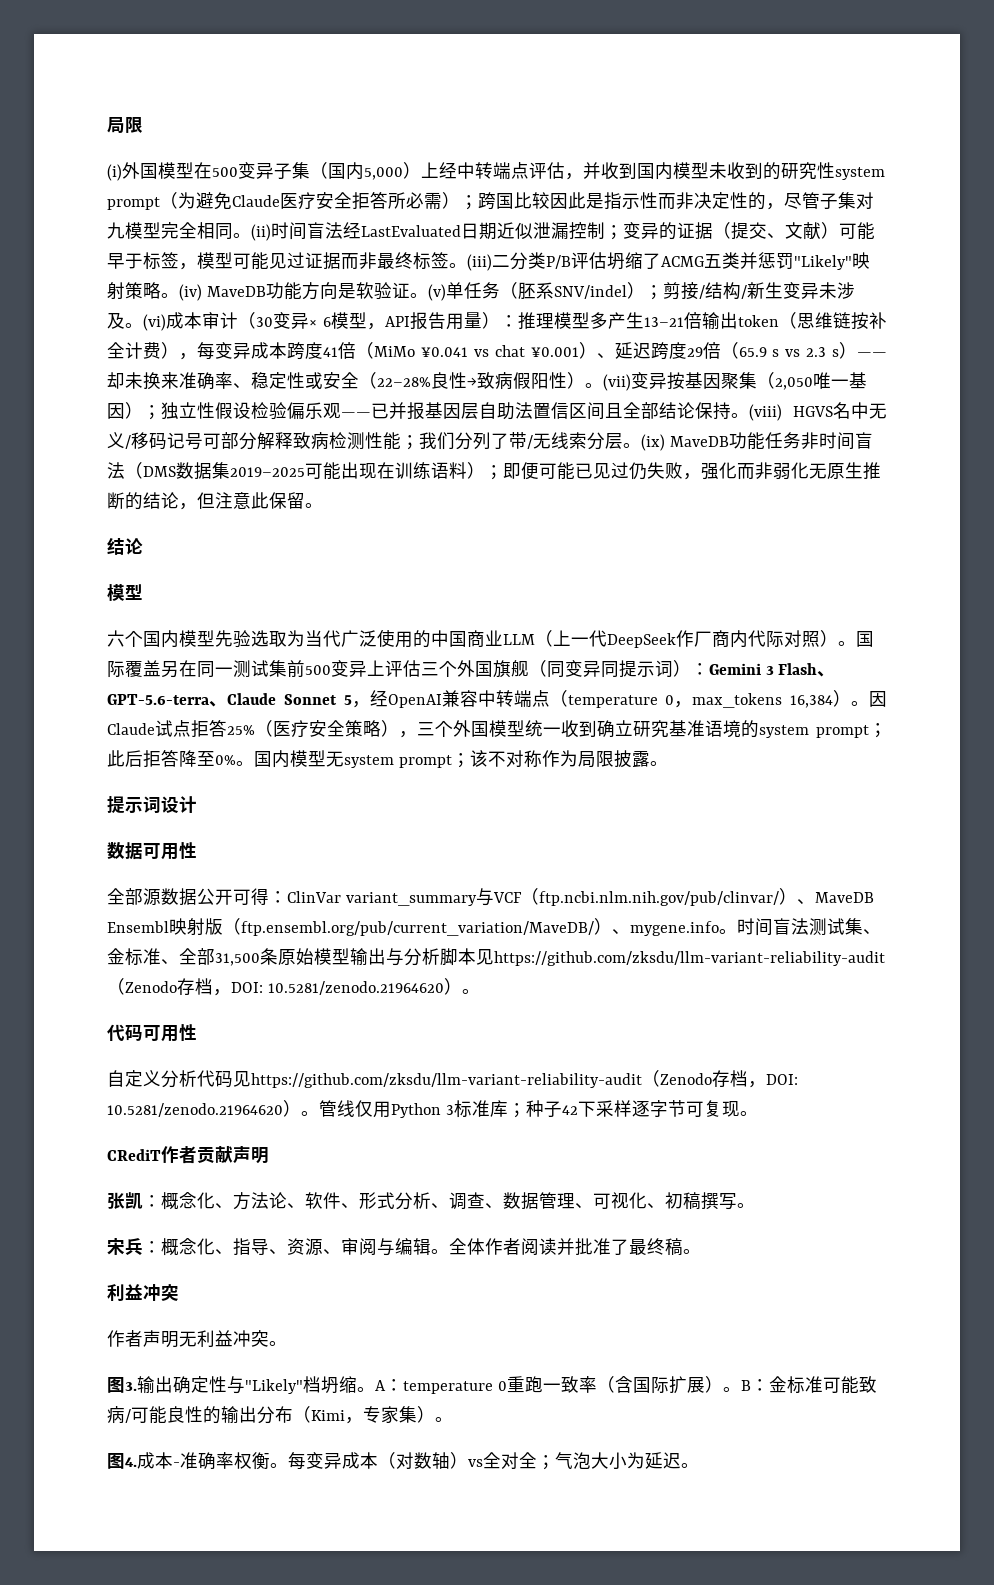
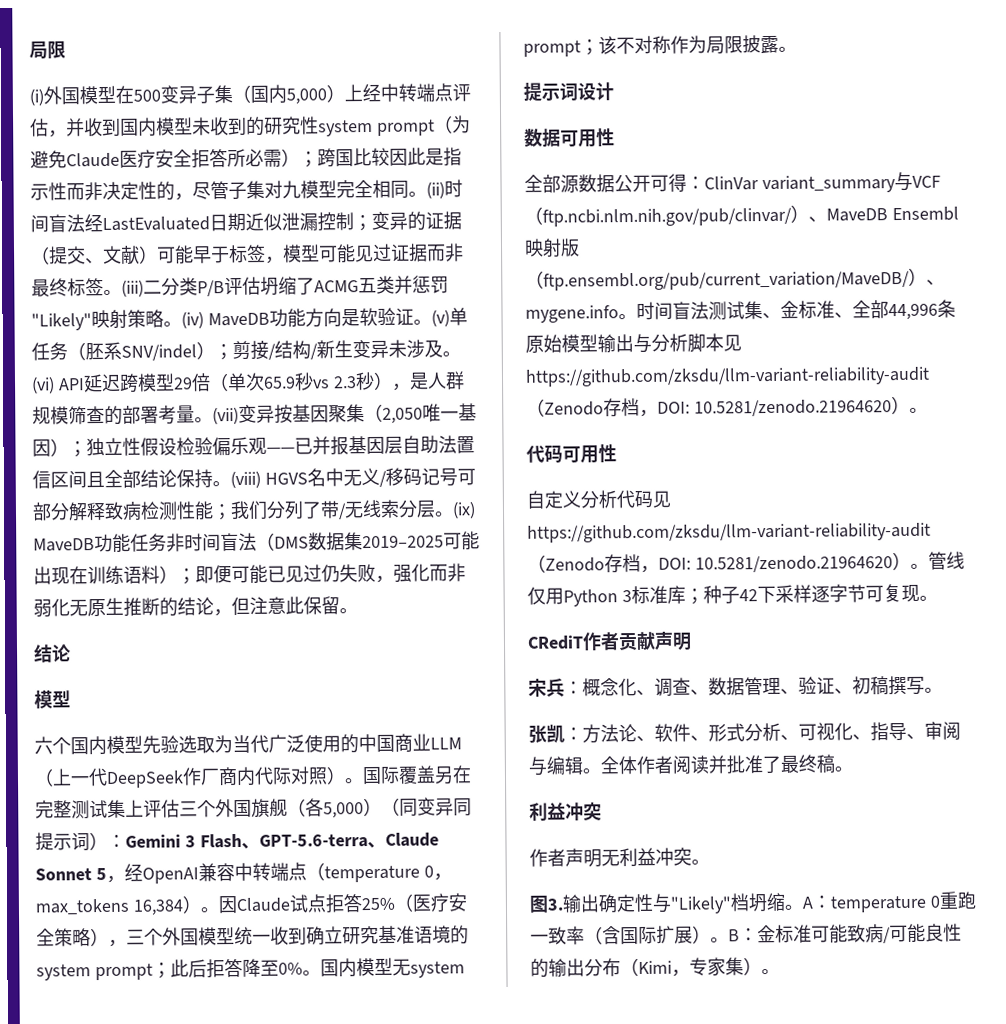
[166,312,887,330] [107,342,887,360] [107,372,585,390] 成本审计（30变异× 6模型，API报告用量）：推理模型多产生13–21倍输出token（思维链按补全计费），每变异成本跨度41倍（MiMo ¥0.041 vs chat ¥0.001）、延迟跨度29倍（65.9 s vs 2.3 s）——却未换来准确率、稳定性或安全（22–28%良性→致病假阳性） -> [57,371,465,393] [32,405,195,425] API延迟跨模型29倍（单次65.9秒vs 2.3秒），是人群规模筛查的部署考量
[197,660,367,678] 同一测试集前500变异 -> [35,799,126,820] 完整测试集
(547, 668) none -> [305,797,400,819] 各5,000）（
[215,953,260,966] 31,500 -> [888,303,938,321] 44,996
[107,1192,233,1210] 张凯：概念化、 -> [528,675,943,697] [528,724,583,744] 宋兵：概念化、调查、数据管理、验证、初稿撰写。 // 张凯：
[449,1192,755,1210] [107,1238,323,1256] 调查、数据管理、可视化、初稿撰写。 // 宋兵：概念化、指导、资源 -> [798,722,907,742] 可视化、指导
[107,1452,699,1470] // 图4.成本-准确率权衡。每变异成本（对数轴）vs全对全；气泡大小为延迟。 -> (780, 971) none

